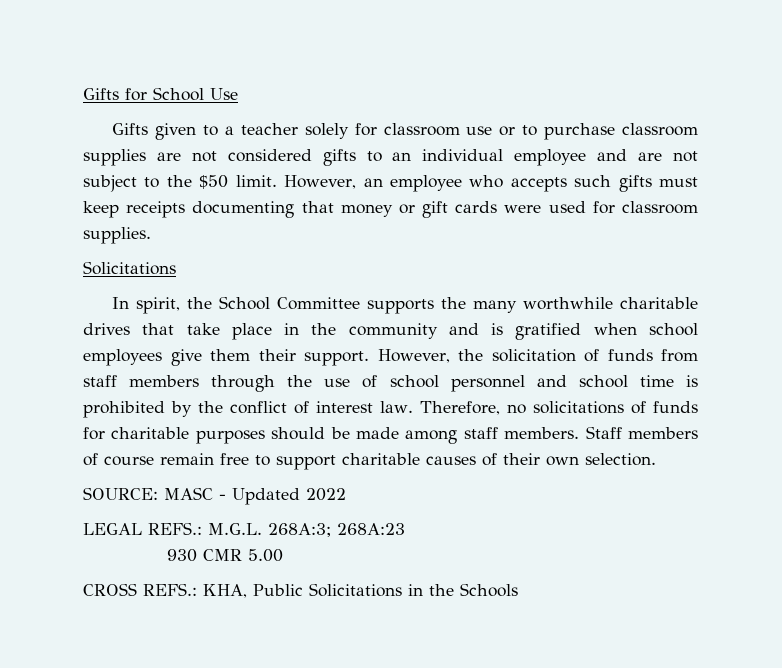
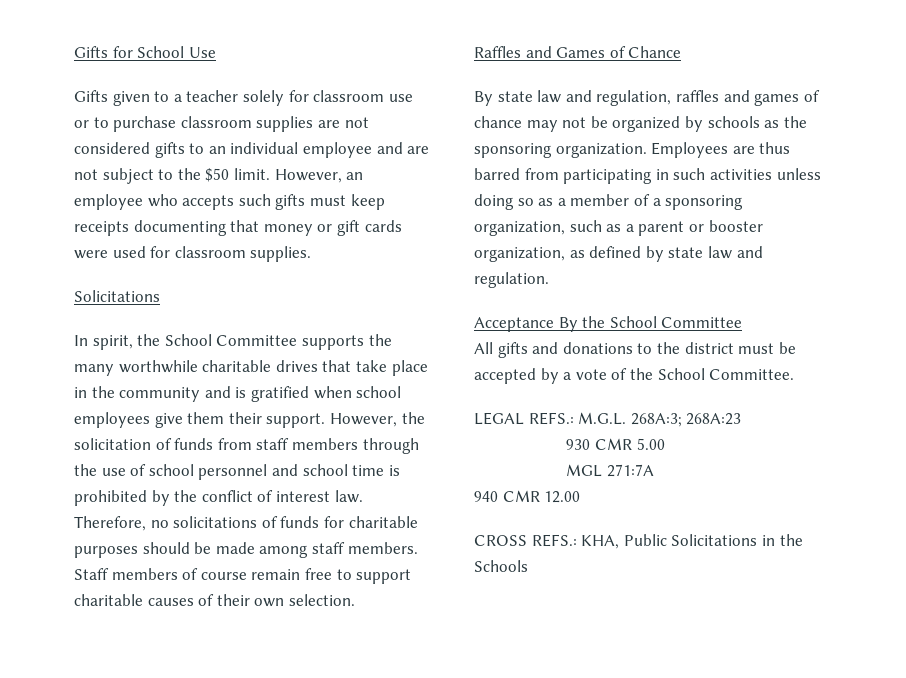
[83,487,346,505] SOURCE: MASC - Updated 2022 -> [474,46,682,58] [474,90,820,106] [474,116,807,132] [474,142,791,158] [474,168,821,184] [474,194,744,210] [474,220,763,236] [474,246,763,262] [474,272,549,288] [474,316,743,332] [474,342,796,358] [474,368,795,384] Raffles and Games of Chance // By state law and regulation, raffles and games of chance may not be organized by schools as the sponsoring organization. Employees are thus barred from participating in such activities unless doing so as a member of a sponsoring organization, such as a parent or booster organization, as defined by state law and regulation. // Acceptance By the School Committee // All gifts and donations to the district must be accepted by a vote of the School Committee.
(283, 555) none -> [566,464,654,477] [474,490,581,503] // MGL 271:7A // 940 CMR 12.00

